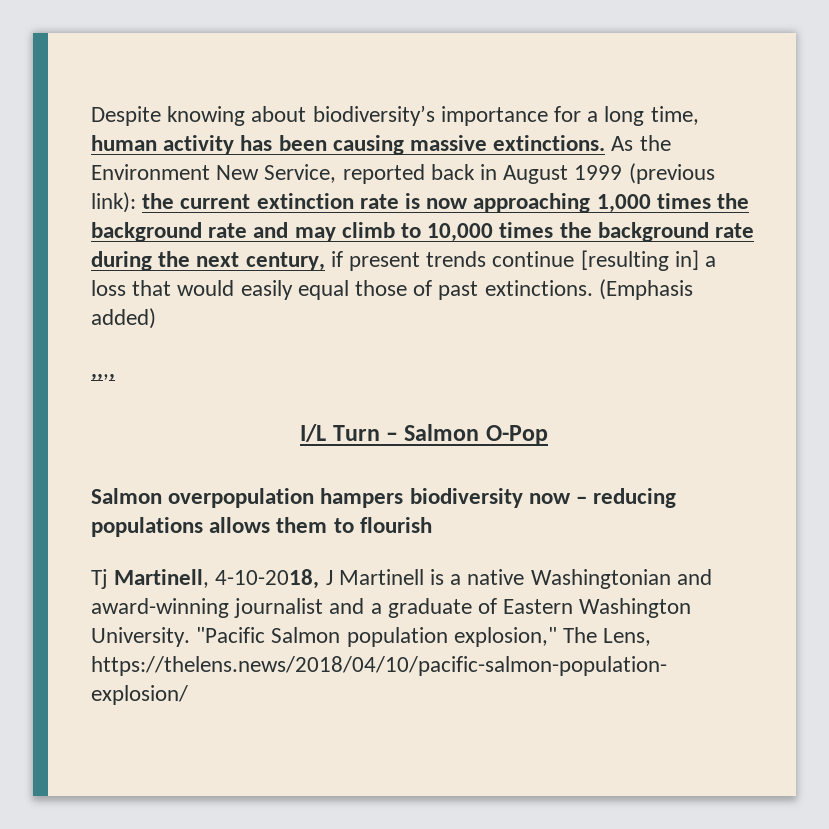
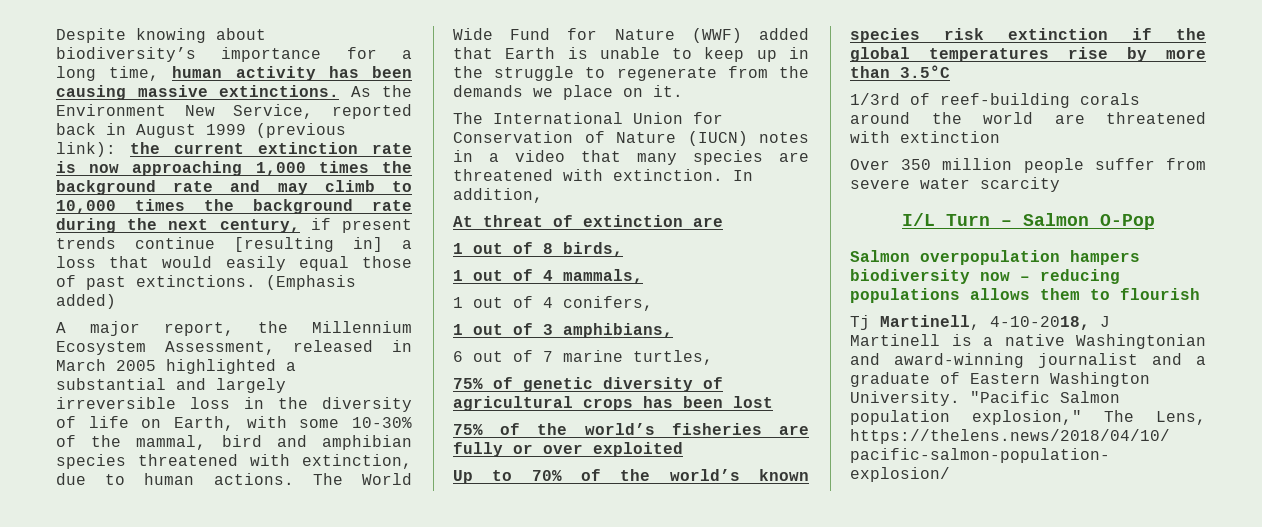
[91,374,115,381] ,,,, -> [56,321,412,336] [56,340,412,355] [56,359,296,374] [56,378,286,393] [56,397,412,412] [56,416,412,431] [56,435,412,450] [56,454,412,469] [56,473,412,485] [453,28,809,43] [453,47,809,62] [453,66,809,81] [453,85,683,100] [453,112,723,124] [453,131,809,146] [453,150,809,165] [453,169,753,181] [453,188,543,203] [453,215,723,227] [453,242,623,257] [453,269,643,284] [453,296,653,311] [453,323,673,338] [453,350,713,365] [453,377,723,392] [453,396,773,411] [453,423,809,435] [453,442,683,457] [453,469,809,484] [850,28,1206,43] [850,47,1206,62] [850,65,950,78] [850,93,1140,108] [850,112,1206,124] [850,131,1000,143] [850,158,1206,173] [850,177,1060,192] A major report, the Millennium Ecosystem Assessment, released in March 2005 highlighted a substantial and largely irreversible loss in the diversity of life on Earth, with some 10-30% of the mammal, bird and amphibian species threatened with extinction, due to human actions. The World Wide Fund for Nature (WWF) added that Earth is unable to keep up in the struggle to regenerate from the demands we place on it. // The International Union for Conservation of Nature (IUCN) notes in a video that many species are threatened with extinction. In addition, // At threat of extinction are // 1 out of 8 birds, // 1 out of 4 mammals, // 1 out of 4 conifers, // 1 out of 3 amphibians, // 6 out of 7 marine turtles, // 75% of genetic diversity of agricultural crops has been lost // 75% of the world’s fisheries are fully or over exploited // Up to 70% of the world’s known species risk extinction if the global temperatures rise by more than 3.5°C // 1/3rd of reef-building corals around the world are threatened with extinction // Over 350 million people suffer from severe water scarcity

